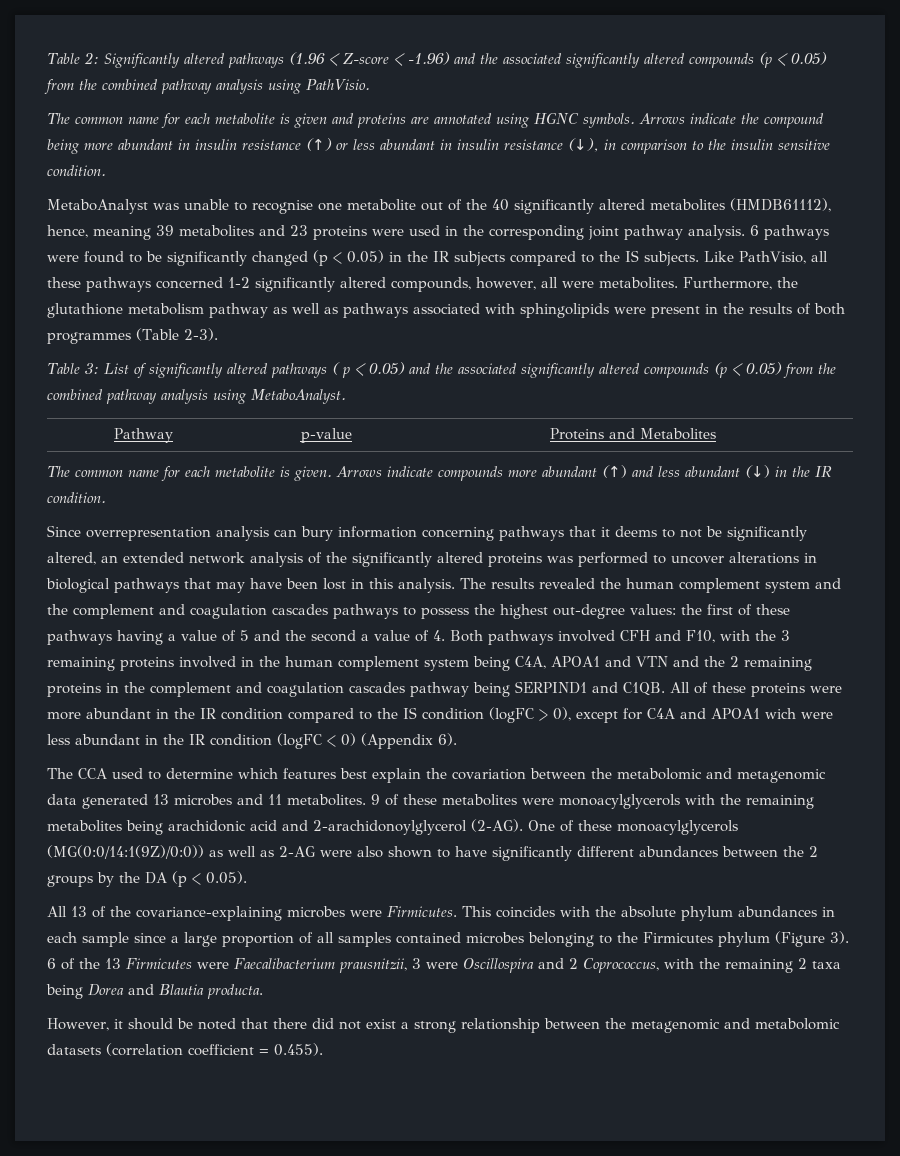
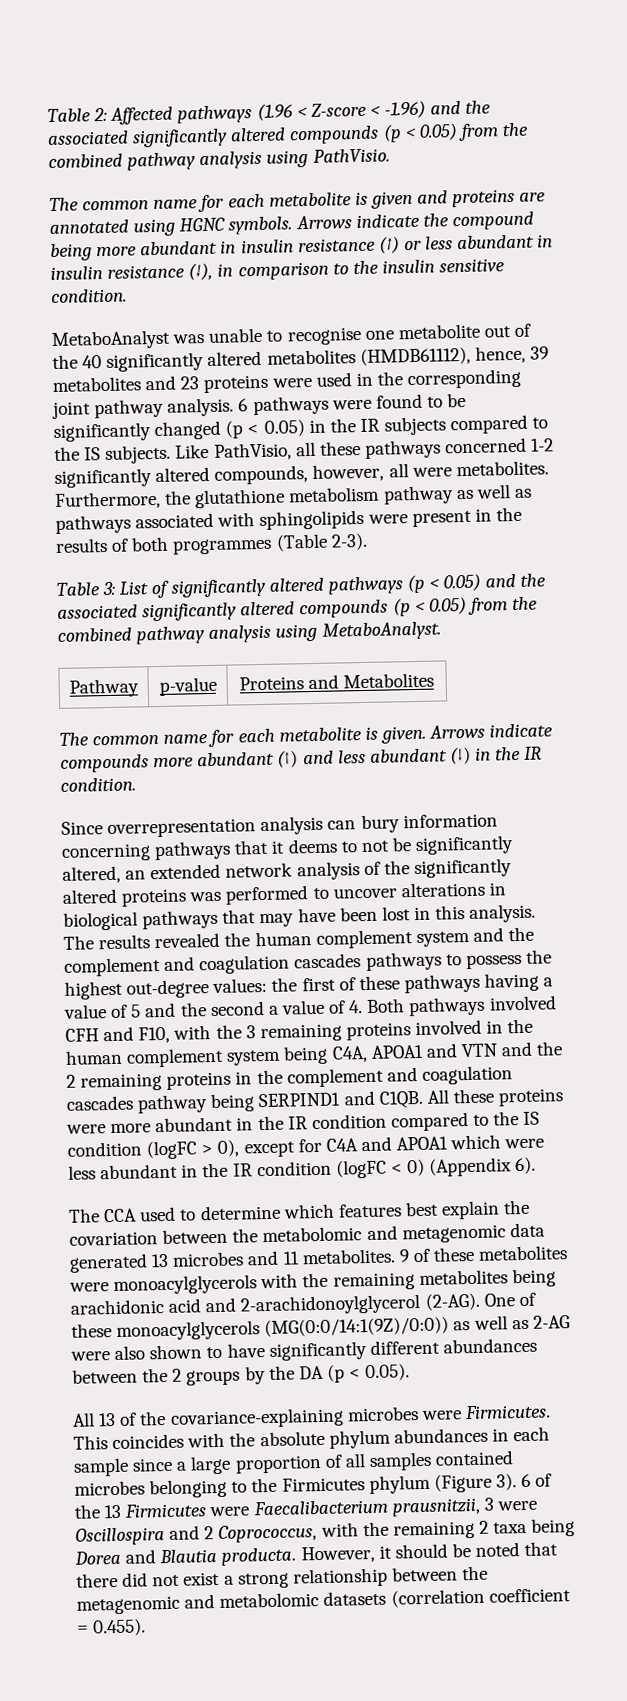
[103,53,225,68] Significantly altered -> [110,106,174,125] Affected
[93,226,151,240] meaning -> (526, 354) none
[331,362,350,378] ( p -> [406,574,425,594] (p
[694,682,708,694] of -> (449, 1096) none
[765,708,796,719] wich -> [450,1134,502,1150] which
(263, 991) // -> (297, 1556) none

